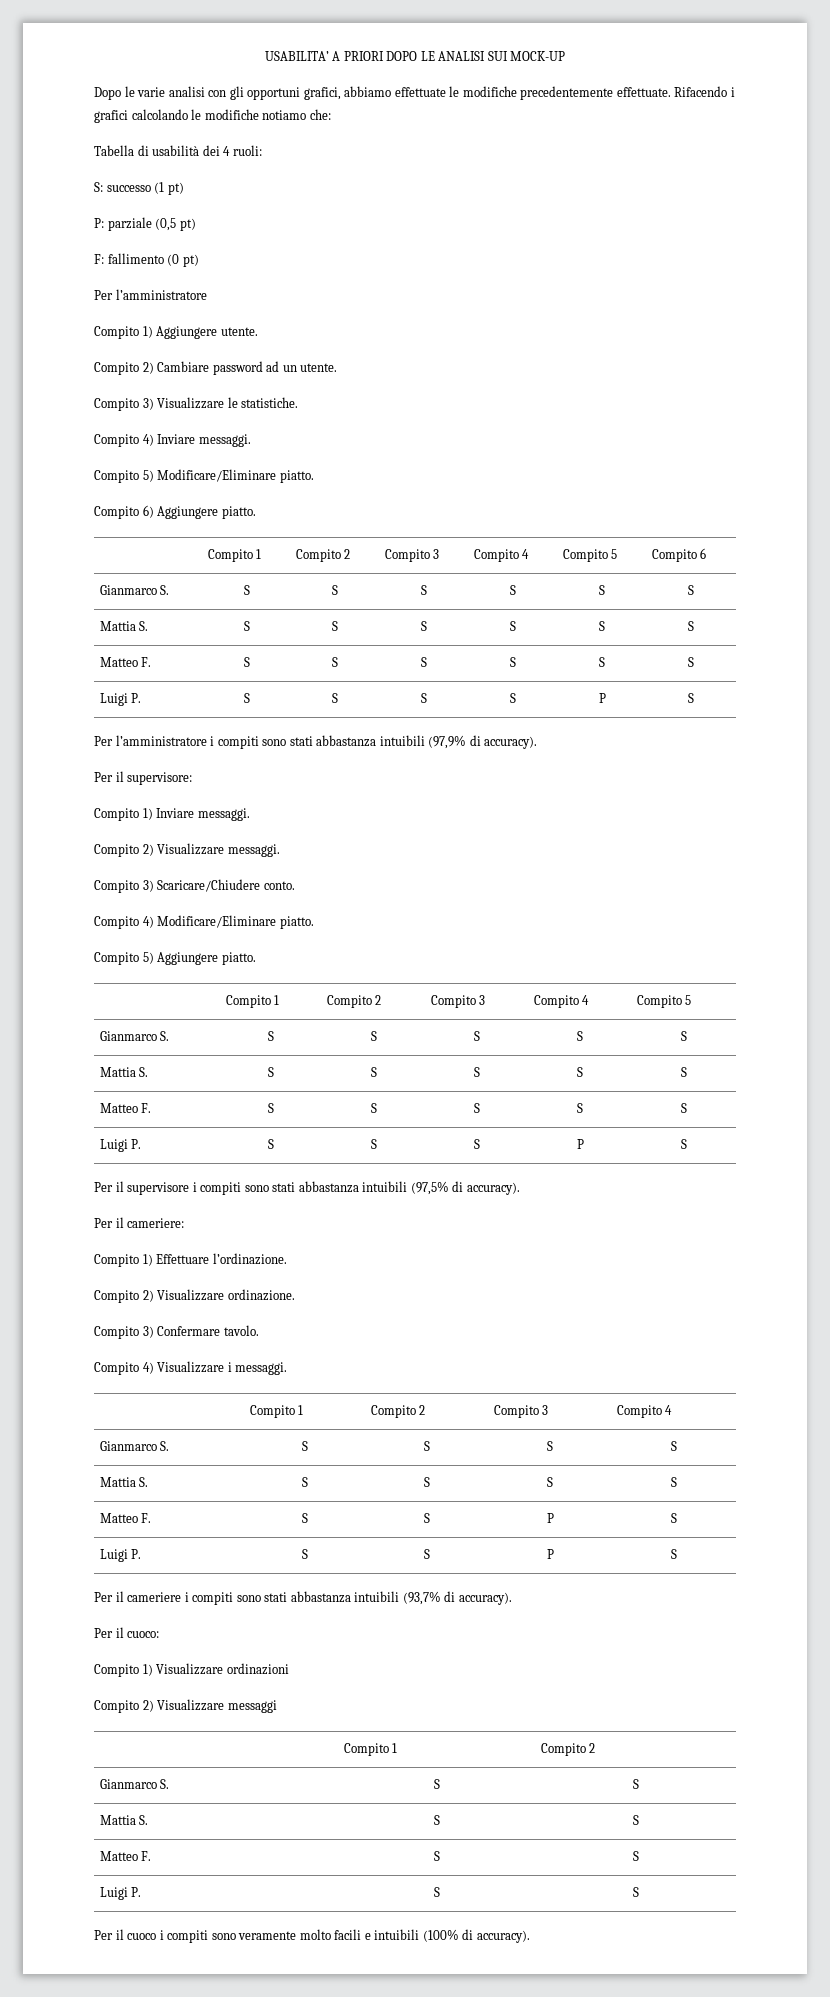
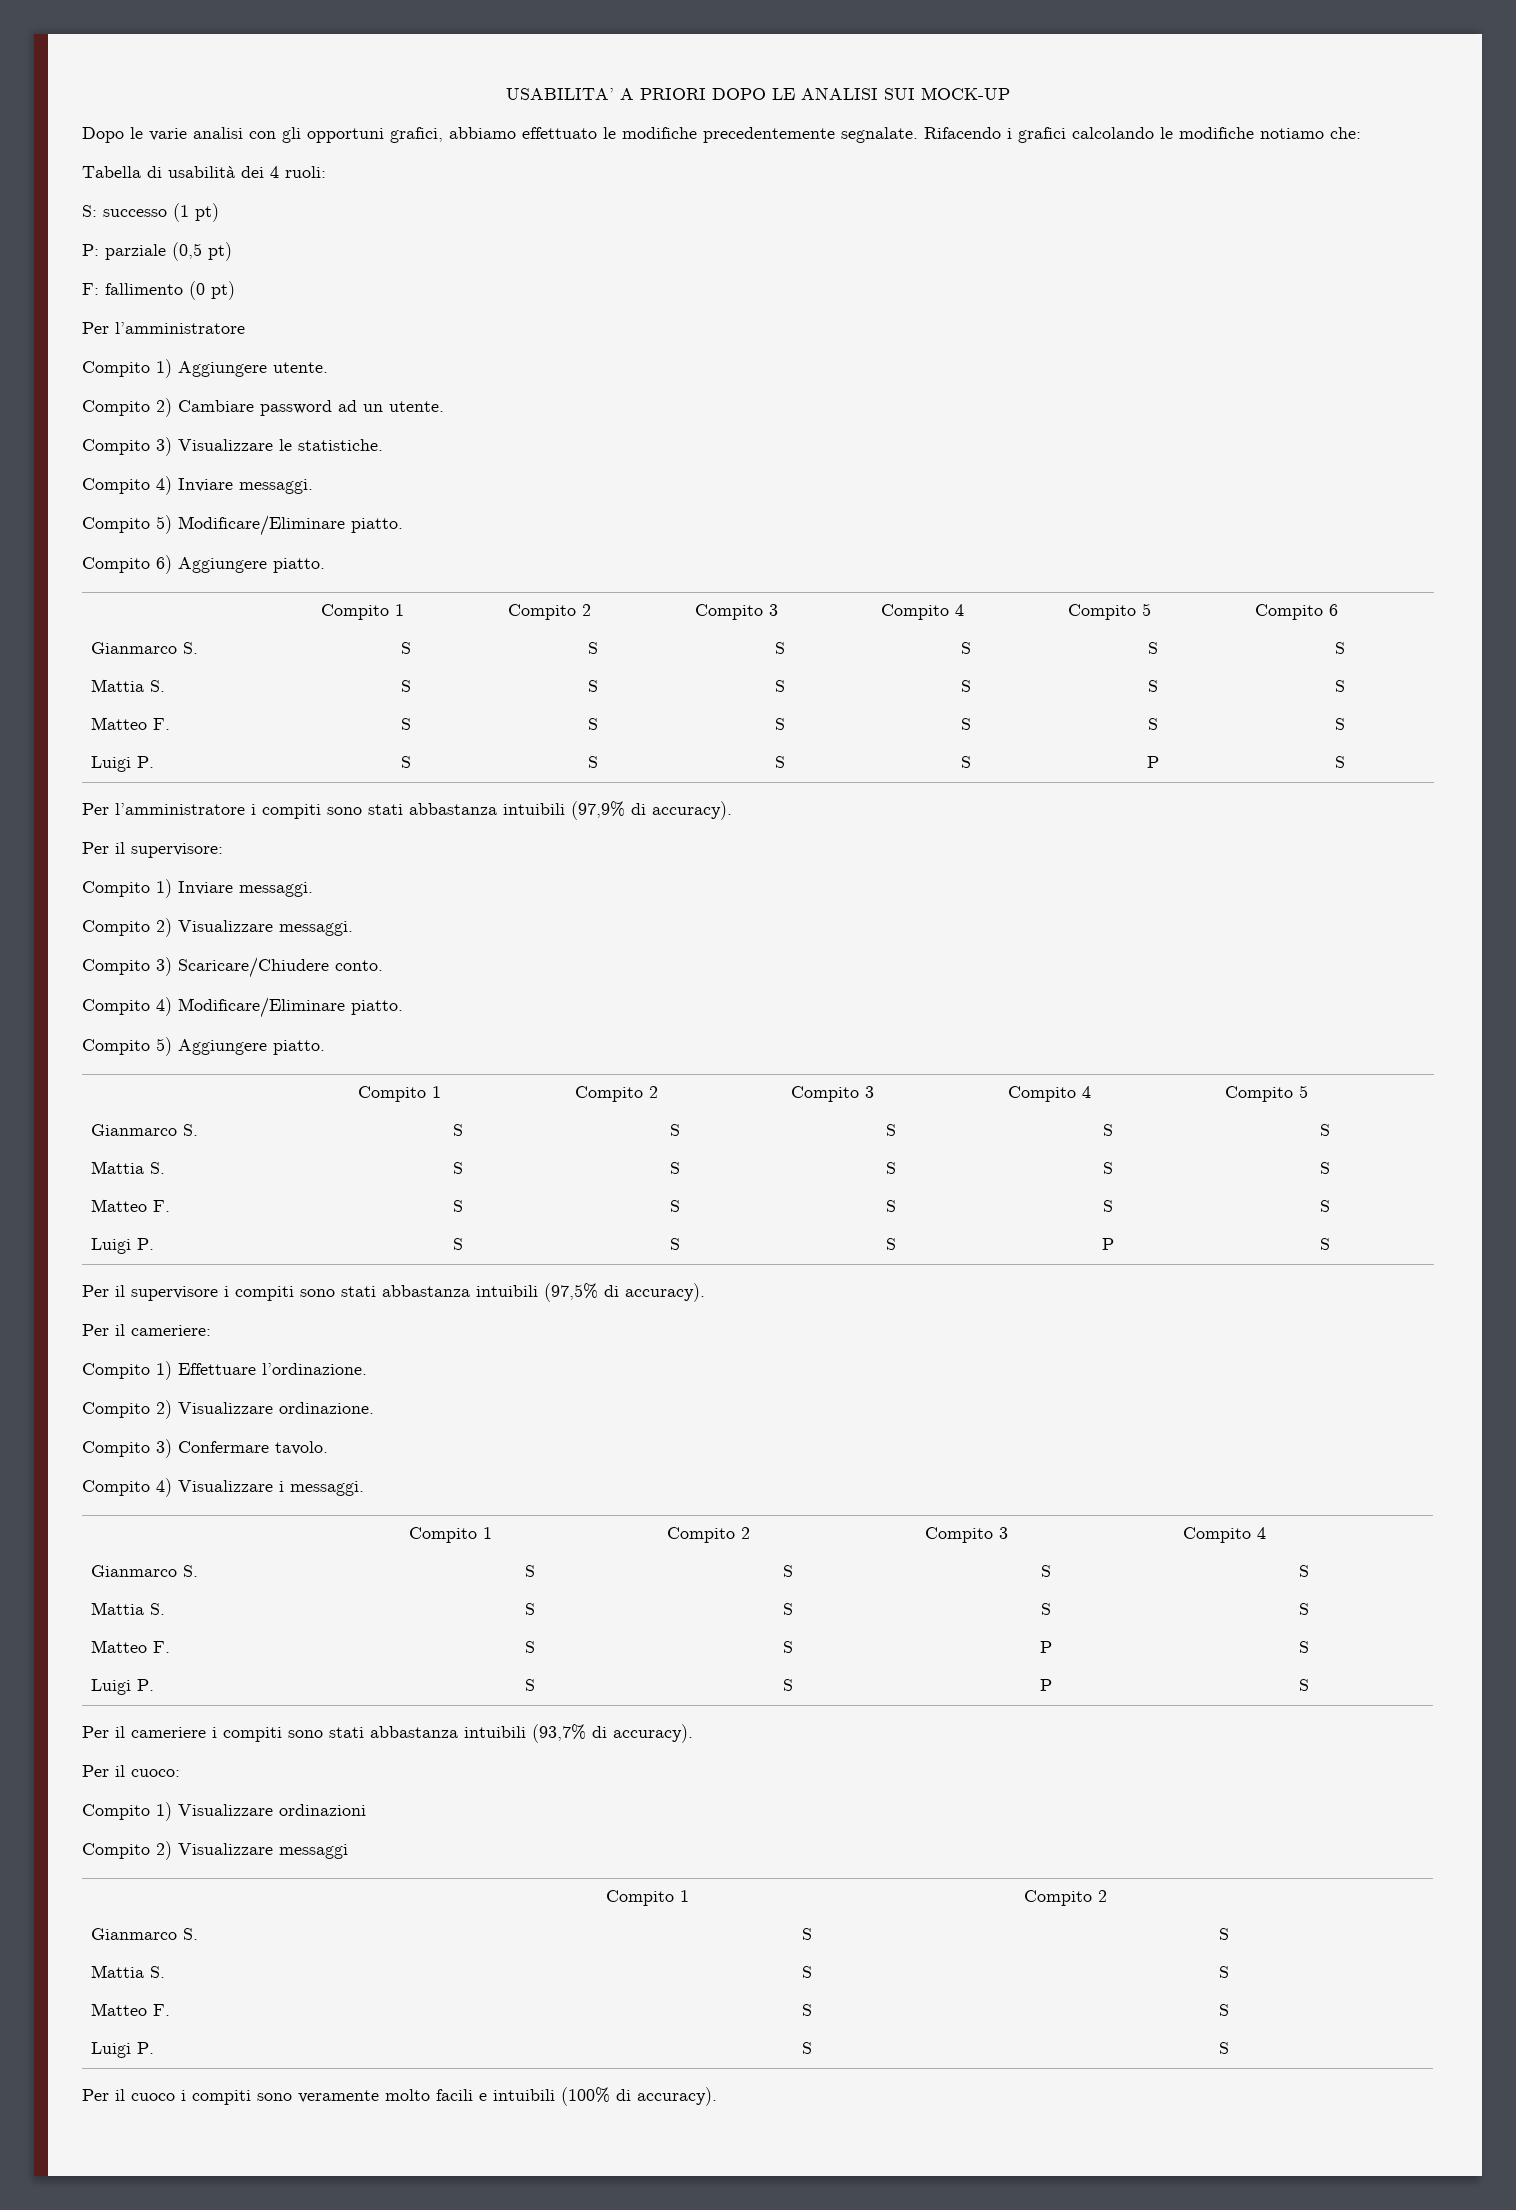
[394,87,446,97] effettuate -> [522,127,597,139] effettuato
[616,87,671,97] effettuate. -> [841,127,918,143] segnalate.

